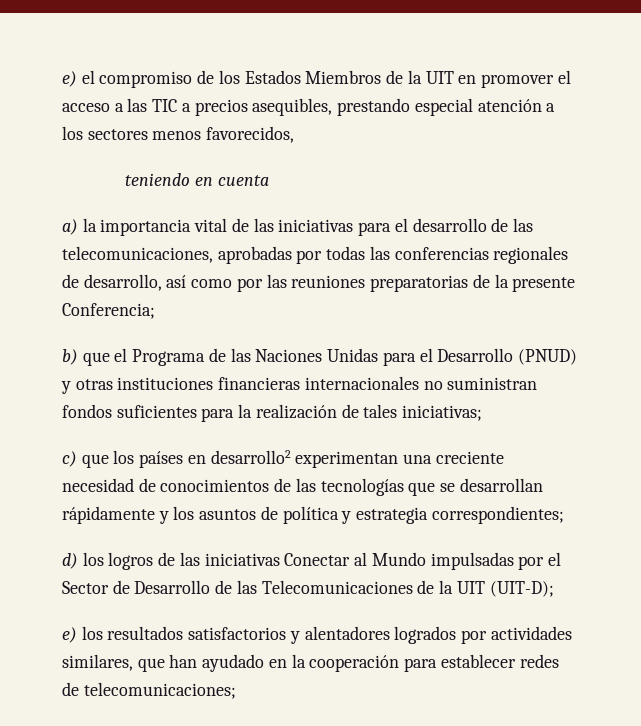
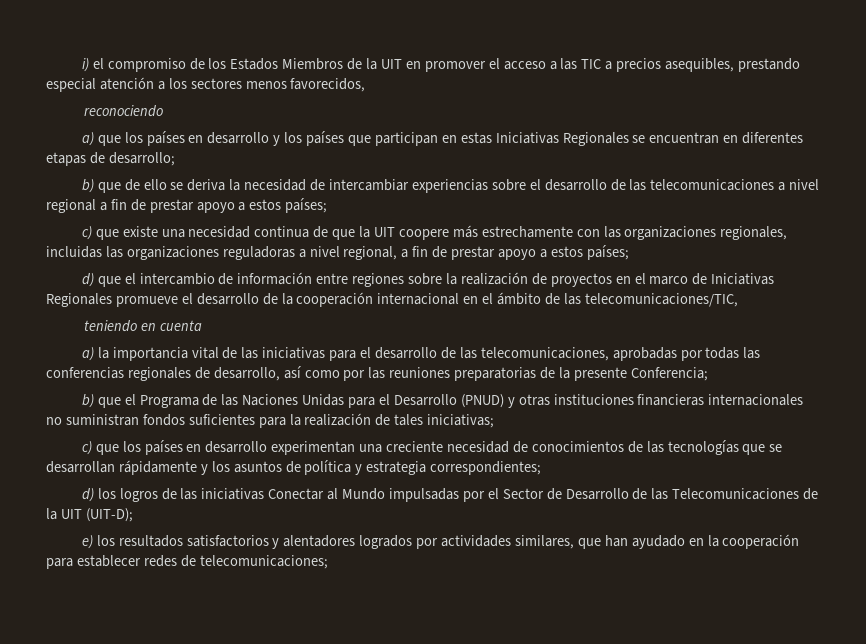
[62,71,77,87] e) -> [81,58,89,72] i)
(295, 134) none -> [84,105,164,117] [81,131,804,146] [46,152,175,166] [81,179,820,193] [46,198,328,213] [81,225,788,240] [46,245,629,260] [81,272,775,287] [46,292,738,307] // reconociendo // a) que los países en desarrollo y los países que participan en estas Iniciativas Regionales se encuentran en diferentes etapas de desarrollo; // b) que de ello se deriva la necesidad de intercambiar experiencias sobre el desarrollo de las telecomunicaciones a nivel regional a fin de prestar apoyo a estos países; // c) que existe una necesidad continua de que la UIT coopere más estrechamente con las organizaciones regionales, incluidas las organizaciones reguladoras a nivel regional, a fin de prestar apoyo a estos países; // d) que el intercambio de información entre regiones sobre la realización de proyectos en el marco de Iniciativas Regionales promueve el desarrollo de la cooperación internacional en el ámbito de las telecomunicaciones/TIC,
[210,450,291,464] desarrollo2 -> [205,441,268,453] desarrollo

